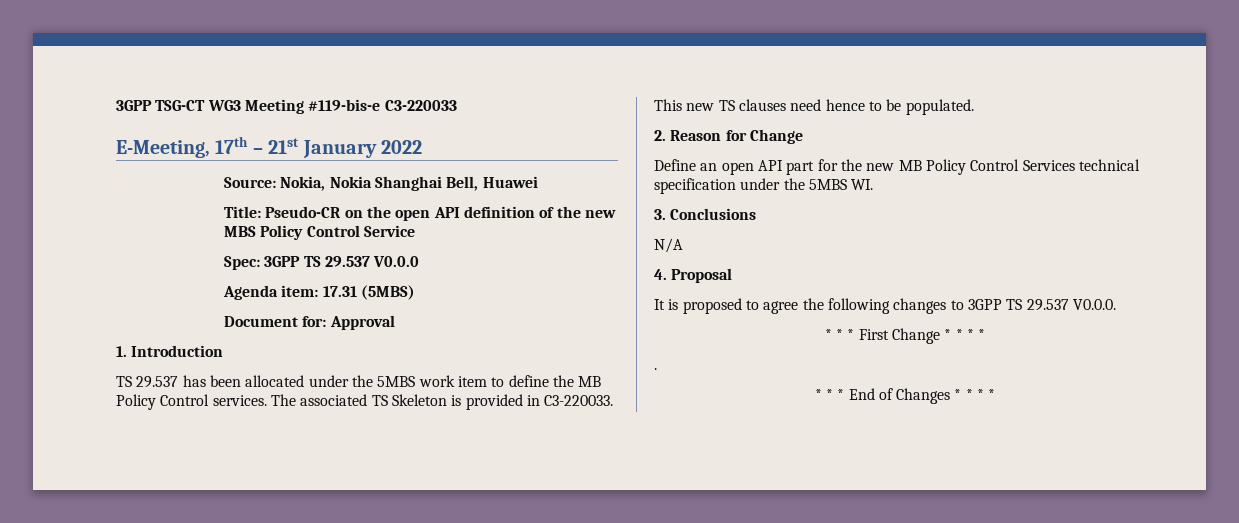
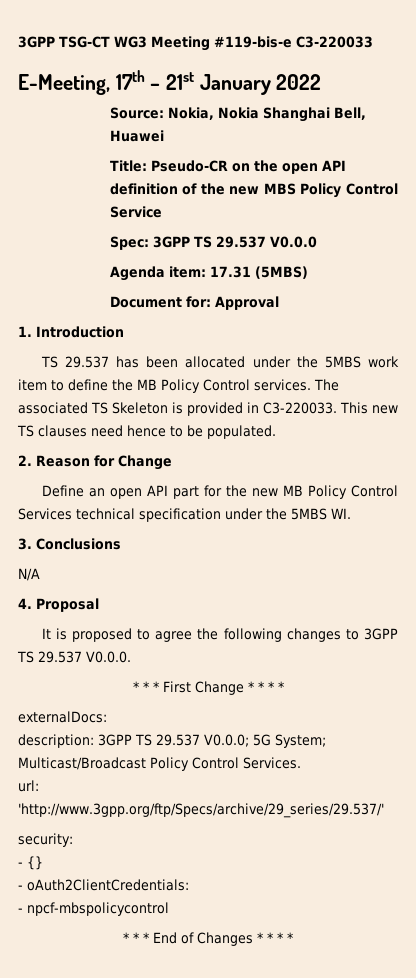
[654,368,657,370] . -> [18,711,107,723] [18,734,326,748] [18,757,301,771] [18,780,39,792] [18,803,384,818] [18,833,73,847] [18,856,43,870] [18,879,189,891] [18,902,169,916] externalDocs: // description: 3GPP TS 29.537 V0.0.0; 5G System; Multicast/Broadcast Policy Control Services. // url: 'http://www.3gpp.org/ftp/Specs/archive/29_series/29.537/' // security: // - {} // - oAuth2ClientCredentials: // - npcf-mbspolicycontrol

